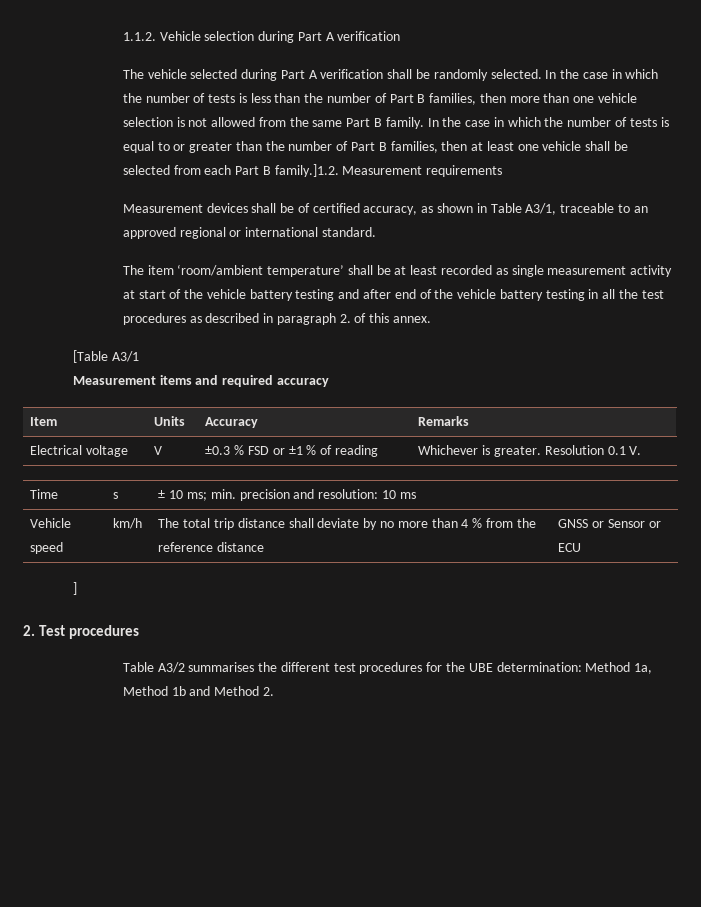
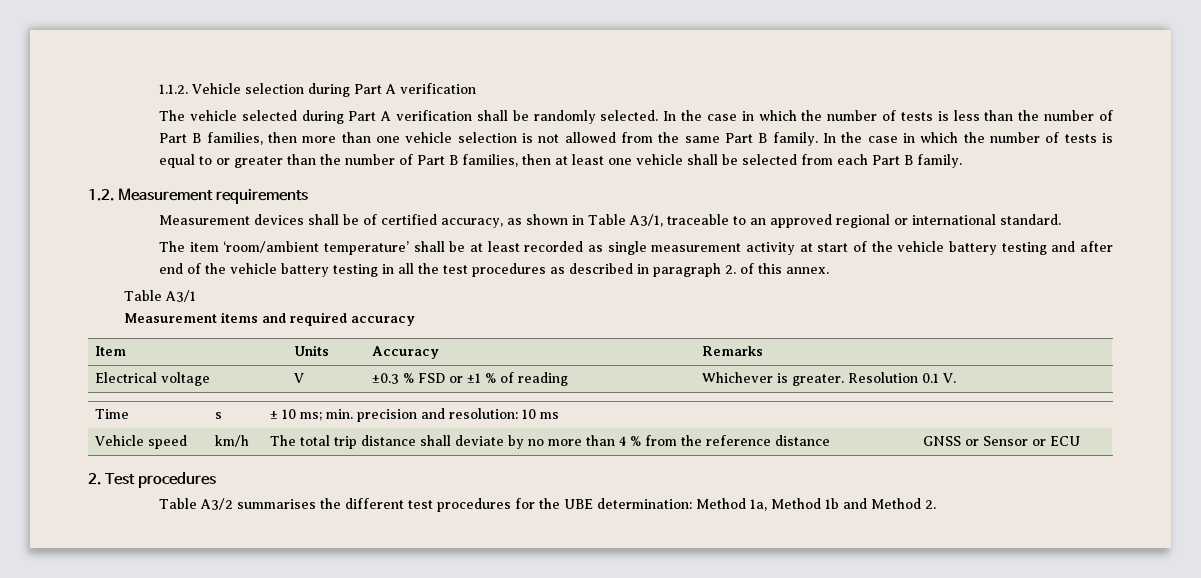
[274,164,339,177] family.]1.2. -> [917,154,963,168] [88,189,114,201] family. // 1.2.
[72,350,108,363] [Table -> [123,290,162,301] Table
[72,582,77,595] // ] -> (1081, 441) none

